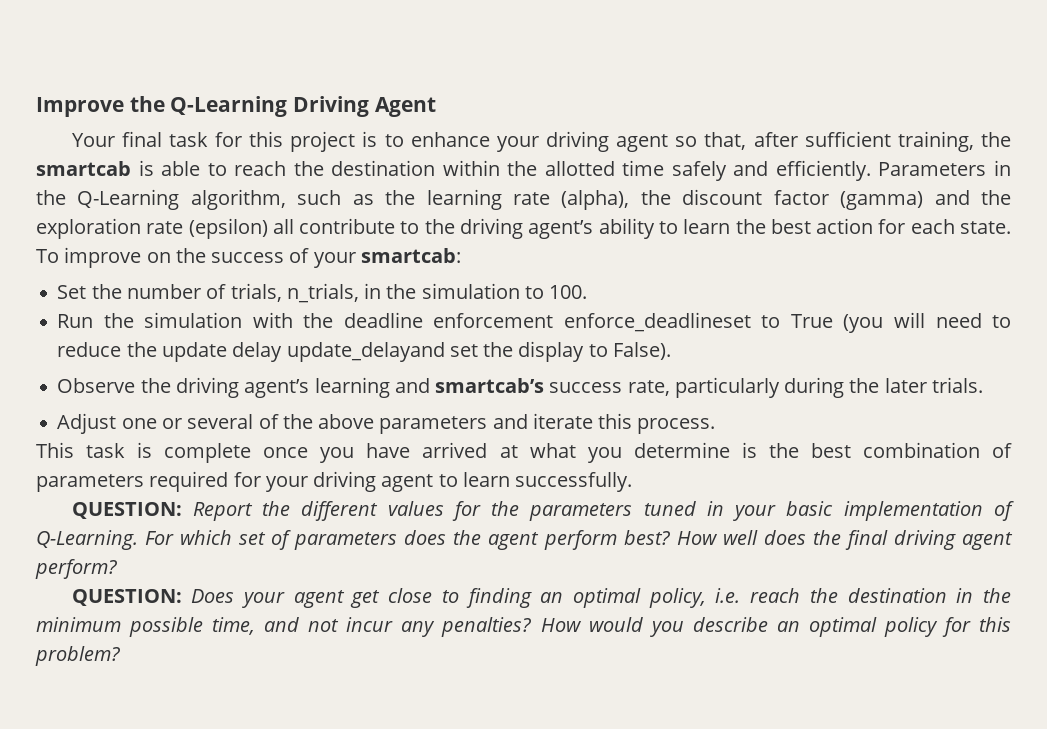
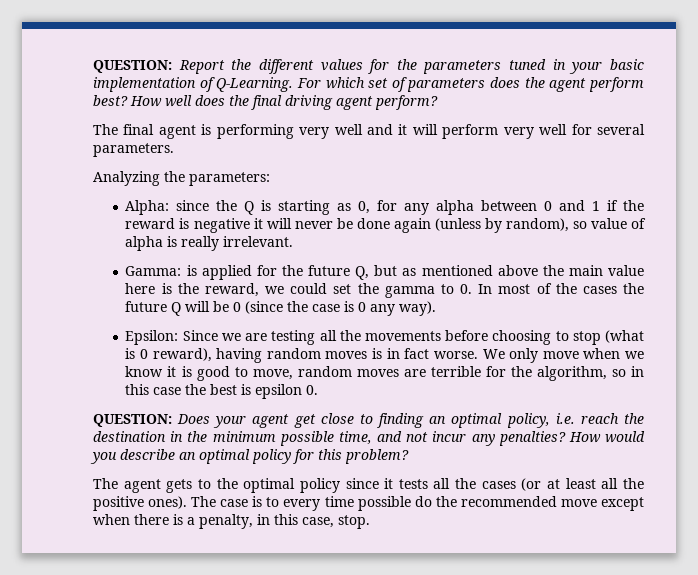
[36,96,436,117] [71,131,1012,152] [36,160,1011,181] [36,189,1012,210] [36,218,1011,239] [36,247,461,268] [57,283,588,303] [57,312,1012,333] [57,341,671,362] [57,377,983,398] [57,413,716,434] [36,442,1012,463] [36,471,633,492] Improve the Q-Learning Driving Agent // Your final task for this project is to enhance your driving agent so that, after sufficient training, the smartcab is able to reach the destination within the allotted time safely and efficiently. Parameters in the Q-Learning algorithm, such as the learning rate (alpha), the discount factor (gamma) and the exploration rate (epsilon) all contribute to the driving agent’s ability to learn the best action for each state. To improve on the success of your smartcab: // Set the number of trials, n_trials, in the simulation to 100. // Run the simulation with the deadline enforcement enforce_deadlineset to True (you will need to reduce the update delay update_delayand set the display to False). // Observe the driving agent’s learning and smartcab’s success rate, particularly during the later trials. // Adjust one or several of the above parameters and iterate this process. // This task is complete once you have arrived at what you determine is the best combination of parameters required for your driving agent to learn successfully. // -> (93, 66) none
(117, 569) none -> [93,124,646,139] [93,143,174,157] [93,171,270,186] [125,200,644,215] [125,218,646,233] [125,236,294,251] [125,265,644,280] [125,283,644,298] [125,301,437,316] [125,330,644,345] [125,348,644,363] [125,366,644,381] [125,384,319,399] // The final agent is performing very well and it will perform very well for several parameters. // Analyzing the parameters: // Alpha: since the Q is starting as 0, for any alpha between 0 and 1 if the reward is negative it will never be done again (unless by random), so value of alpha is really irrelevant. // Gamma: is applied for the future Q, but as mentioned above the main value here is the reward, we could set the gamma to 0. In most of the cases the future Q will be 0 (since the case is 0 any way). // Epsilon: Since we are testing all the movements before choosing to stop (what is 0 reward), having random moves is in fact worse. We only move when we know it is good to move, random moves are terrible for the algorithm, so in this case the best is epsilon 0.
(120, 656) none -> [93,478,644,493] [93,496,644,511] [93,514,370,529] // The agent gets to the optimal policy since it tests all the cases (or at least all the positive ones). The case is to every time possible do the recommended move except when there is a penalty, in this case, stop.

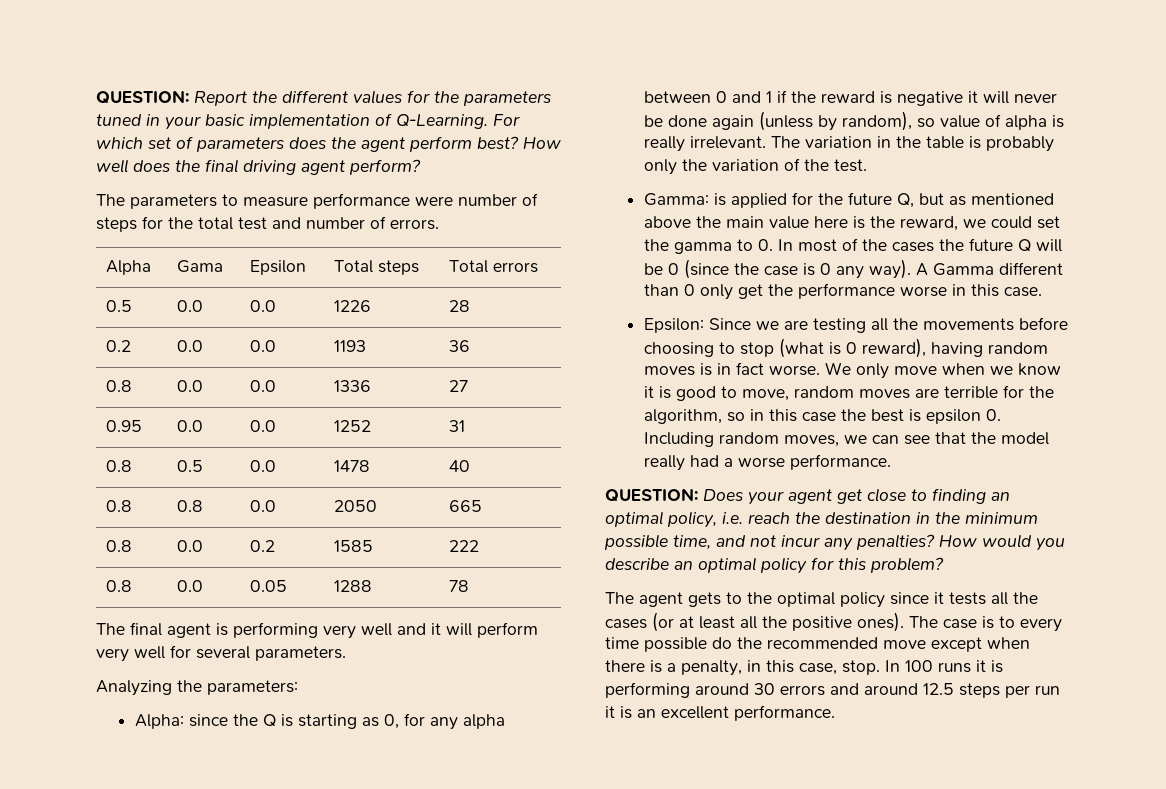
(438, 102) none -> [96,193,538,209] [96,216,439,232] [106,260,152,275] [177,260,224,273] [250,260,307,275] [334,260,420,275] [449,260,539,273] [106,300,133,312] [177,300,204,312] [250,300,277,312] [334,300,372,312] [449,300,471,312] [106,340,132,352] [177,340,204,352] [250,340,277,352] [334,340,367,352] [449,340,471,352] [106,380,133,392] [177,380,204,392] [250,380,277,392] [334,380,372,392] [449,380,469,392] [106,420,143,432] [177,420,204,432] [250,420,277,432] [334,420,372,432] [449,420,466,432] [106,460,133,472] [177,460,204,472] [250,460,277,472] [334,460,371,472] [449,460,471,472] [106,500,133,512] [177,500,204,512] [250,500,277,512] [334,500,378,512] [449,500,483,512] [106,540,133,552] [177,540,204,552] [250,540,276,552] [334,540,374,552] [449,540,480,552] [106,580,133,592] [177,580,204,592] [250,580,288,592] [334,580,373,592] [449,580,470,592] // The parameters to measure performance were number of steps for the total test and number of errors. // Alpha | Gama | Epsilon | Total steps | Total errors // 0.5 | 0.0 | 0.0 | 1226 | 28 // 0.2 | 0.0 | 0.0 | 1193 | 36 // 0.8 | 0.0 | 0.0 | 1336 | 27 // 0.95 | 0.0 | 0.0 | 1252 | 31 // 0.8 | 0.5 | 0.0 | 1478 | 40 // 0.8 | 0.8 | 0.0 | 2050 | 665 // 0.8 | 0.0 | 0.2 | 1585 | 222 // 0.8 | 0.0 | 0.05 | 1288 | 78
(294, 241) none -> [771,136,1055,152] [644,158,868,175] The variation in the table is probably only the variation of the test.
(437, 308) none -> [916,262,1064,276] [644,283,1043,300] A Gamma different than 0 only get the performance worse in this case.
(319, 390) none -> [644,432,1050,447] [644,454,892,471] Including random moves, we can see that the model really had a worse performance.
(370, 522) none -> [885,660,1003,673] [605,682,1060,698] [605,705,835,721] In 100 runs it is performing around 30 errors and around 12.5 steps per run it is an excellent performance.

